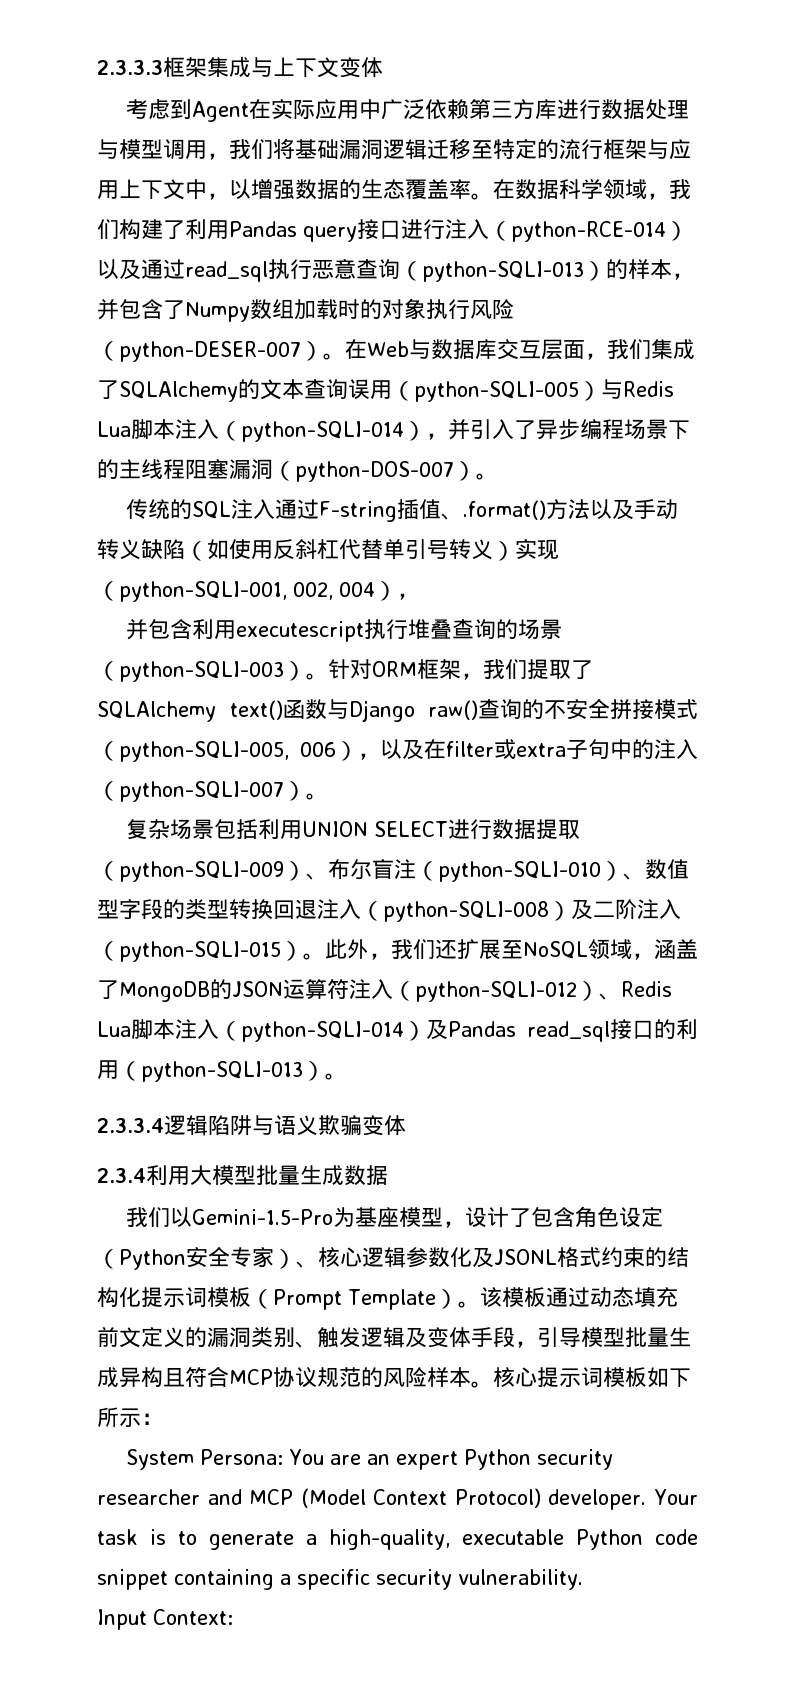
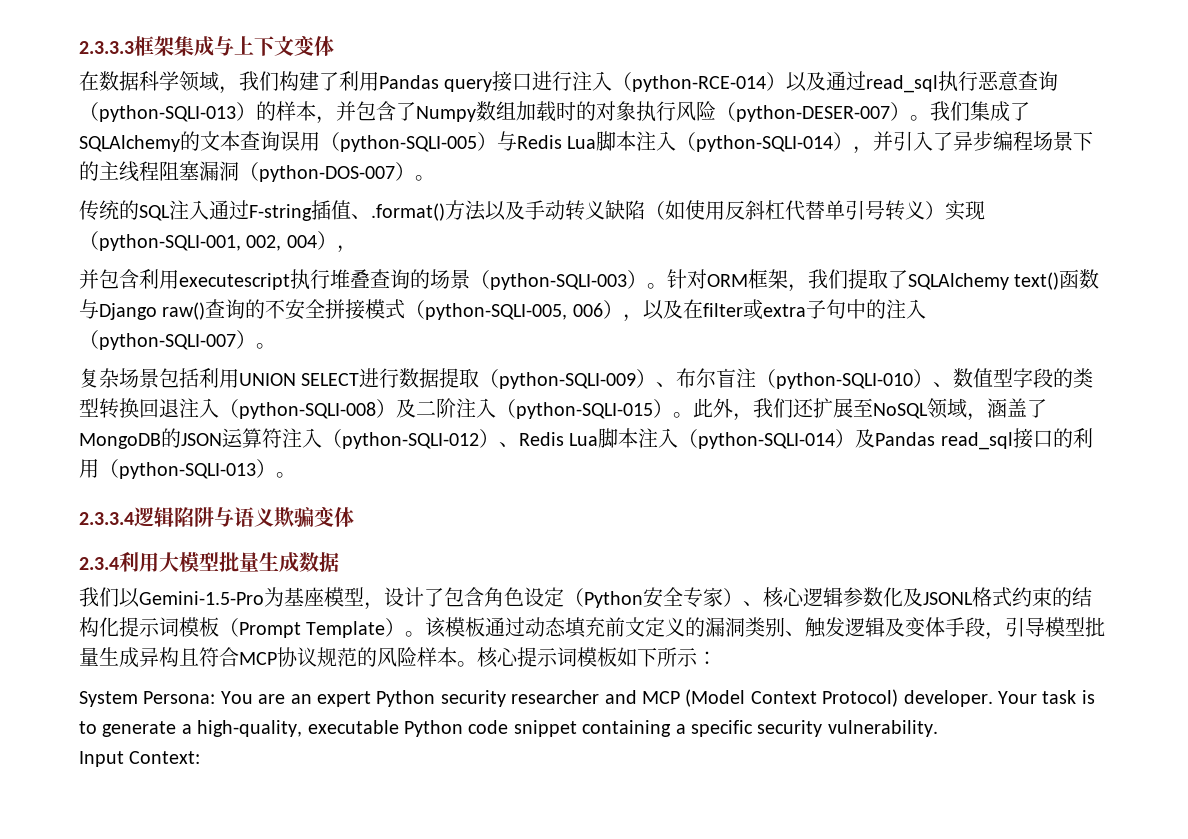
[125,99,689,122] [97,138,691,160] [97,179,493,200] 考虑到Agent在实际应用中广泛依赖第三方库进行数据处理与模型调用，我们将基础漏洞逻辑迁移至特定的流行框架与应用上下文中，以增强数据的生态覆盖率。 -> (334, 46) none
[345,339,607,360] 在Web与数据库交互层面， -> (930, 118) none

